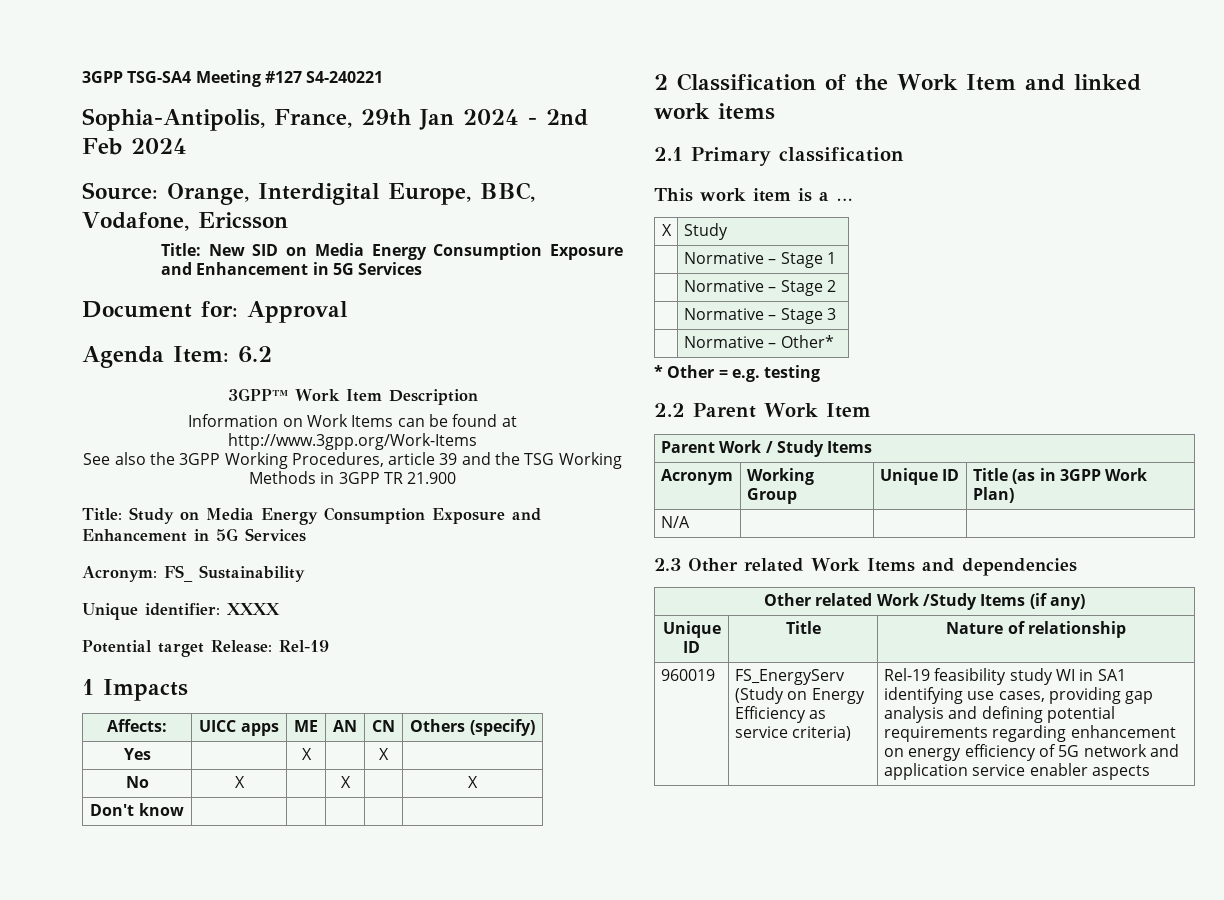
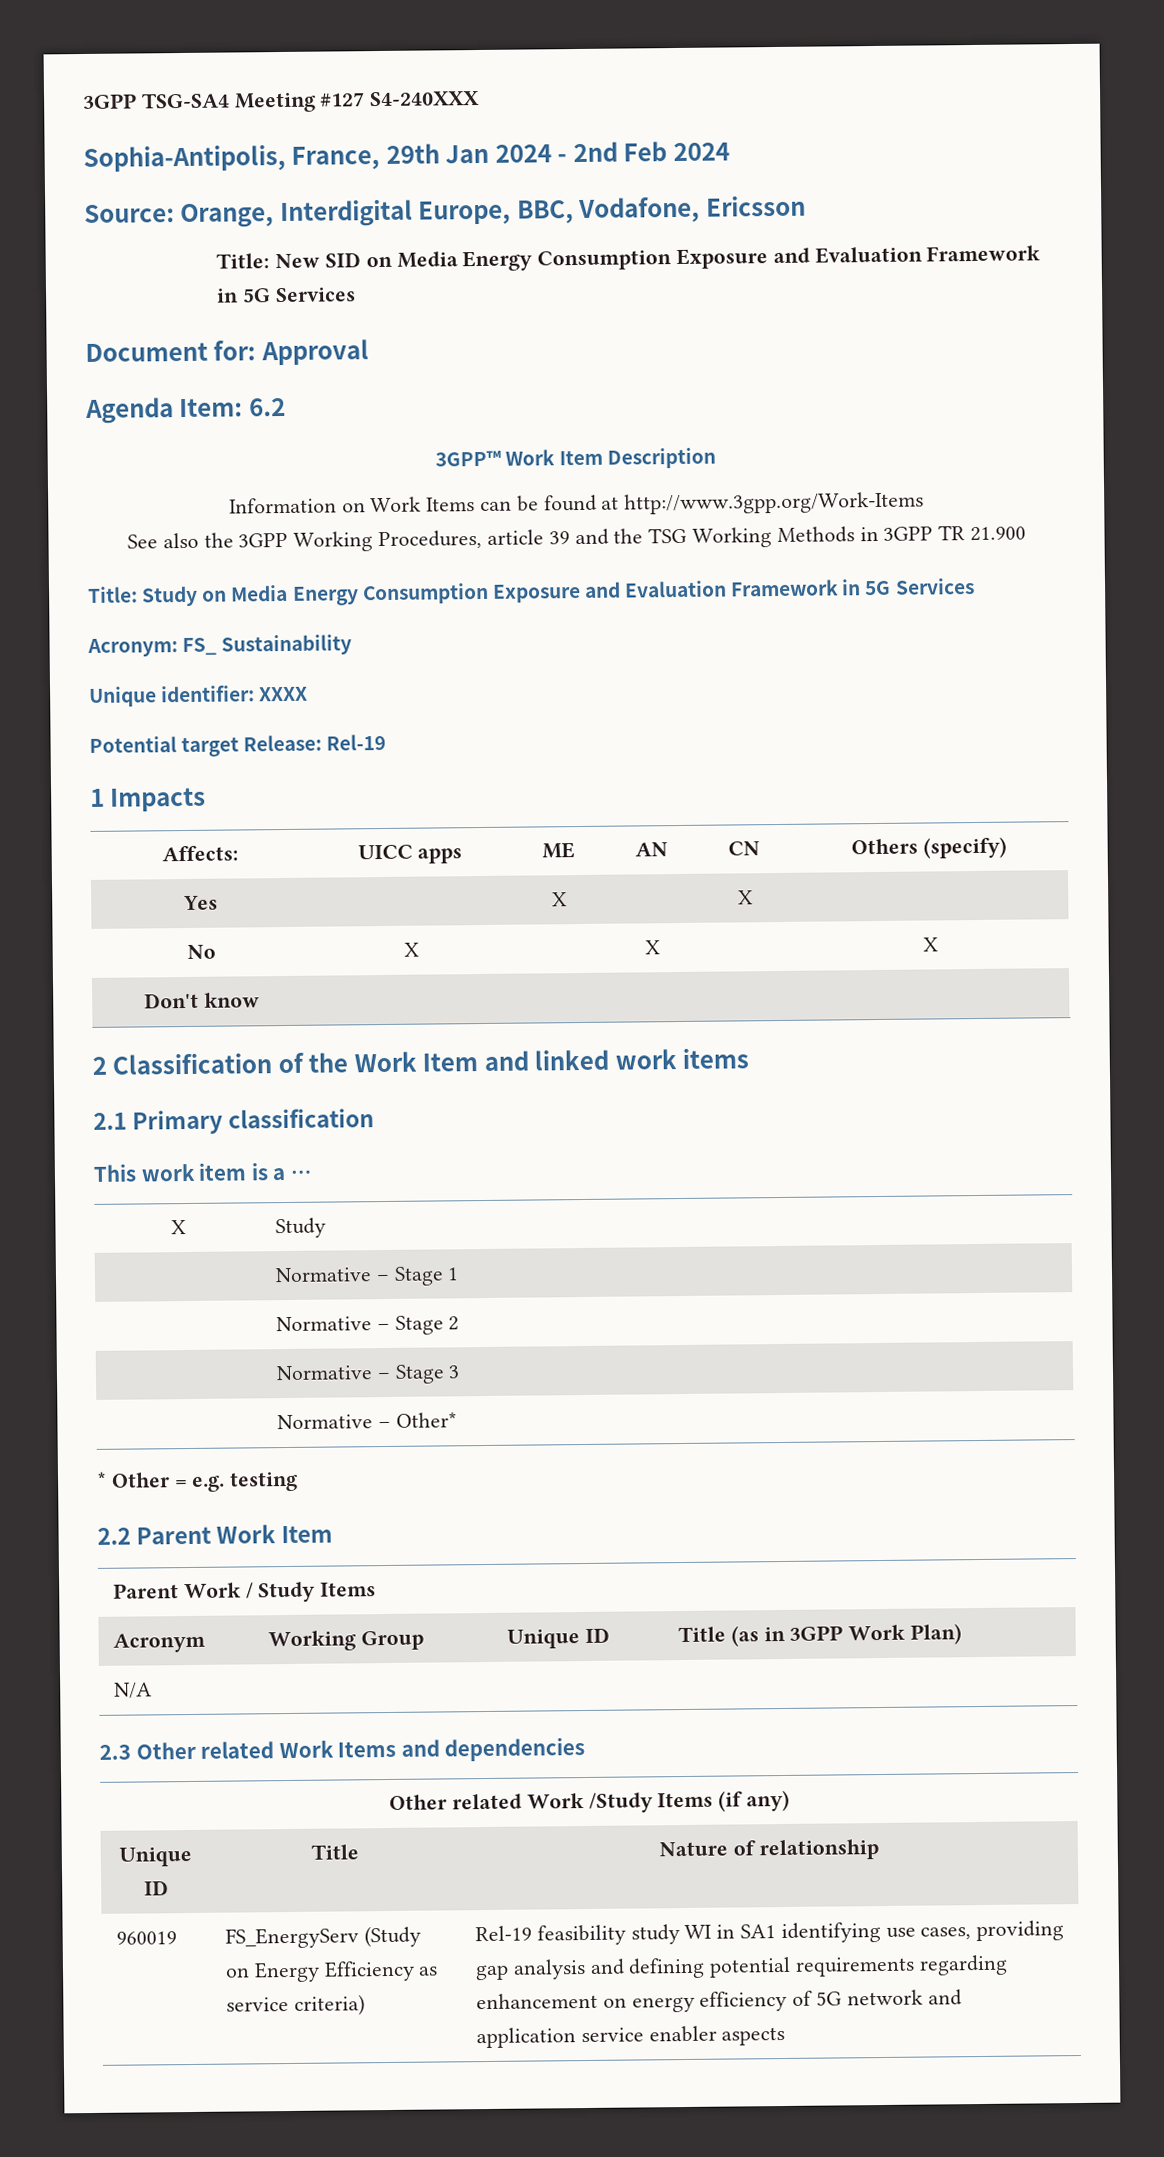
[306,71,384,83] S4-240221 -> [370,90,481,107] S4-240XXX
[196,262,309,275] Enhancement -> [814,245,1041,264] Evaluation Framework
[82,529,187,542] Enhancement -> [624,579,840,598] Evaluation Framework

